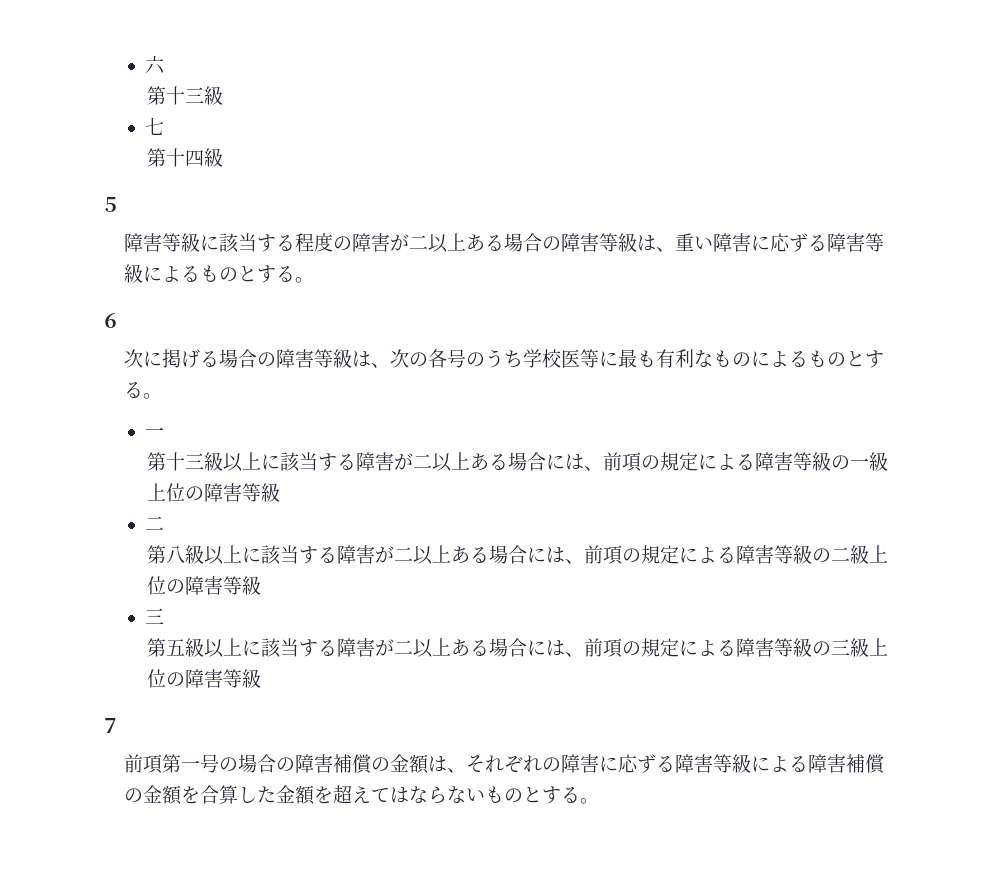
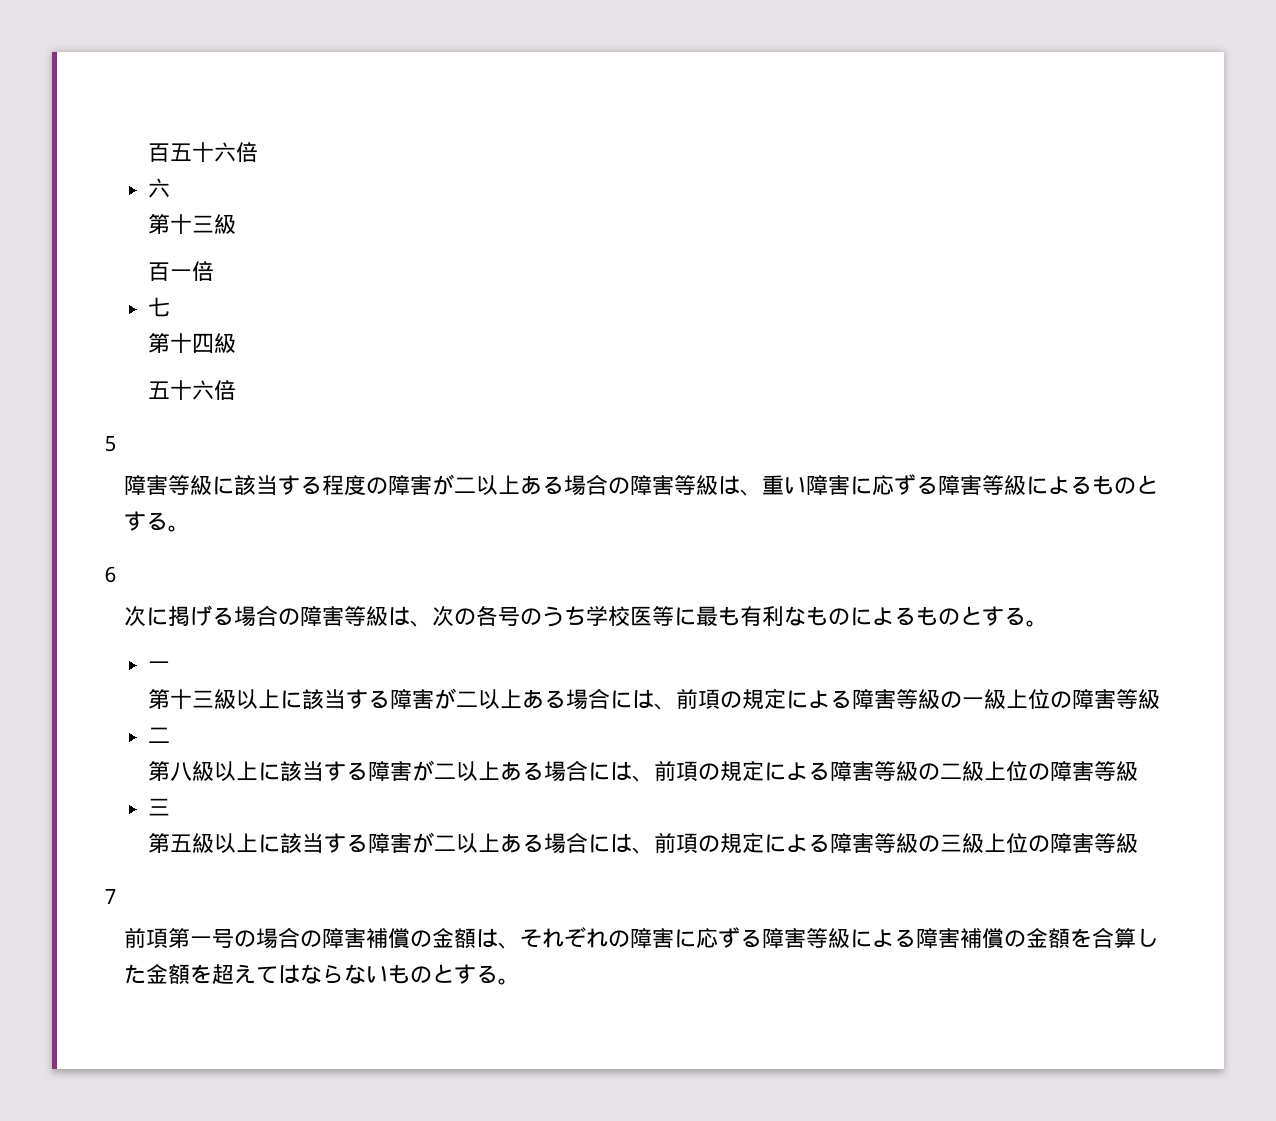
(145, 64) none -> [148,142,259,162] 百五十六倍 //
(224, 95) none -> [148,261,215,281] // 百一倍
(224, 157) none -> [148,380,237,400] // 五十六倍

